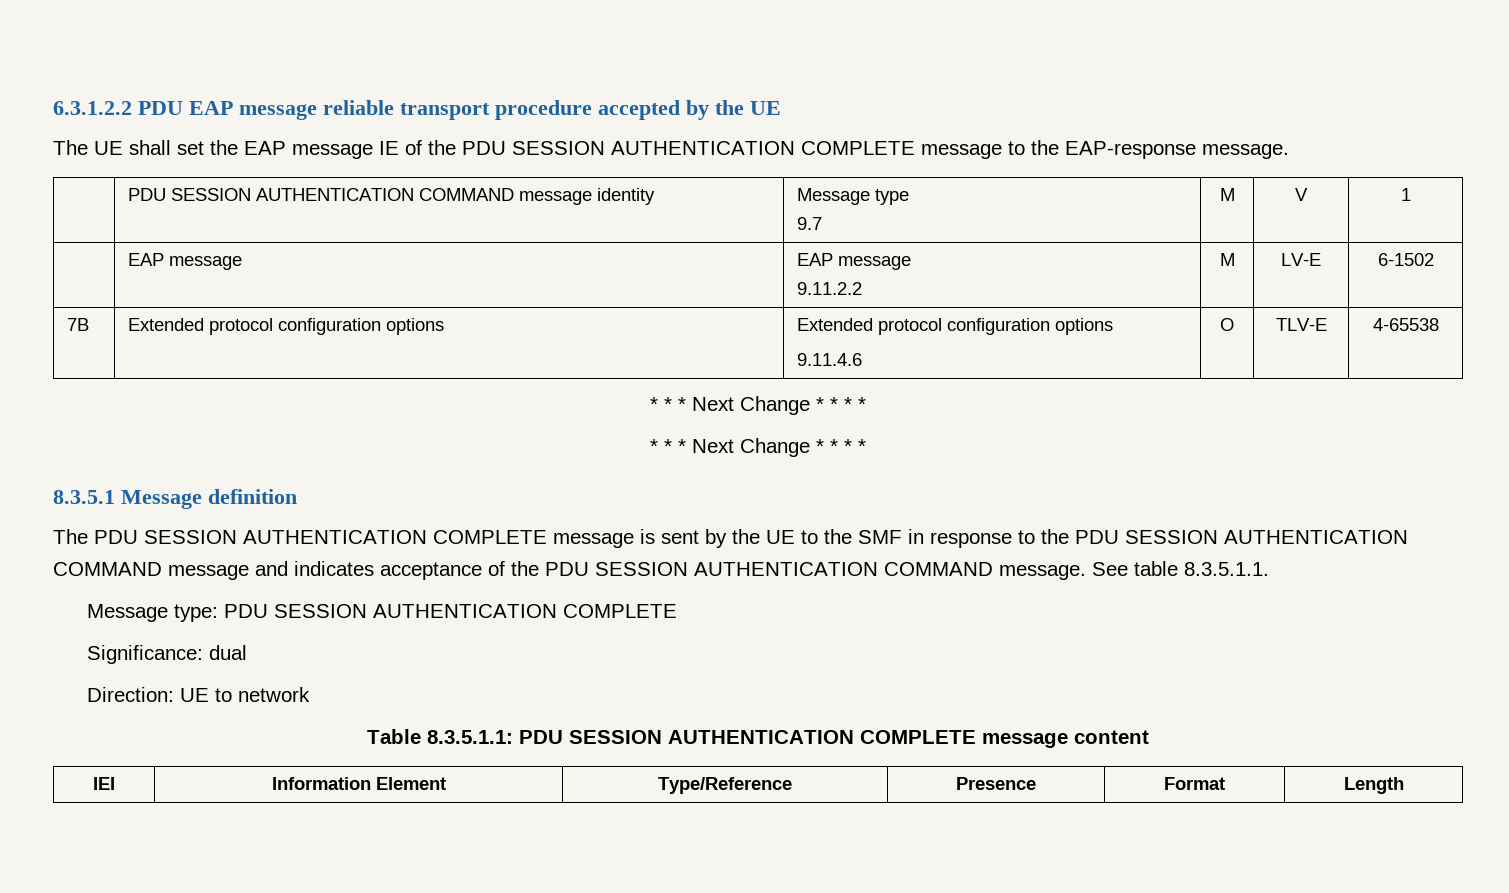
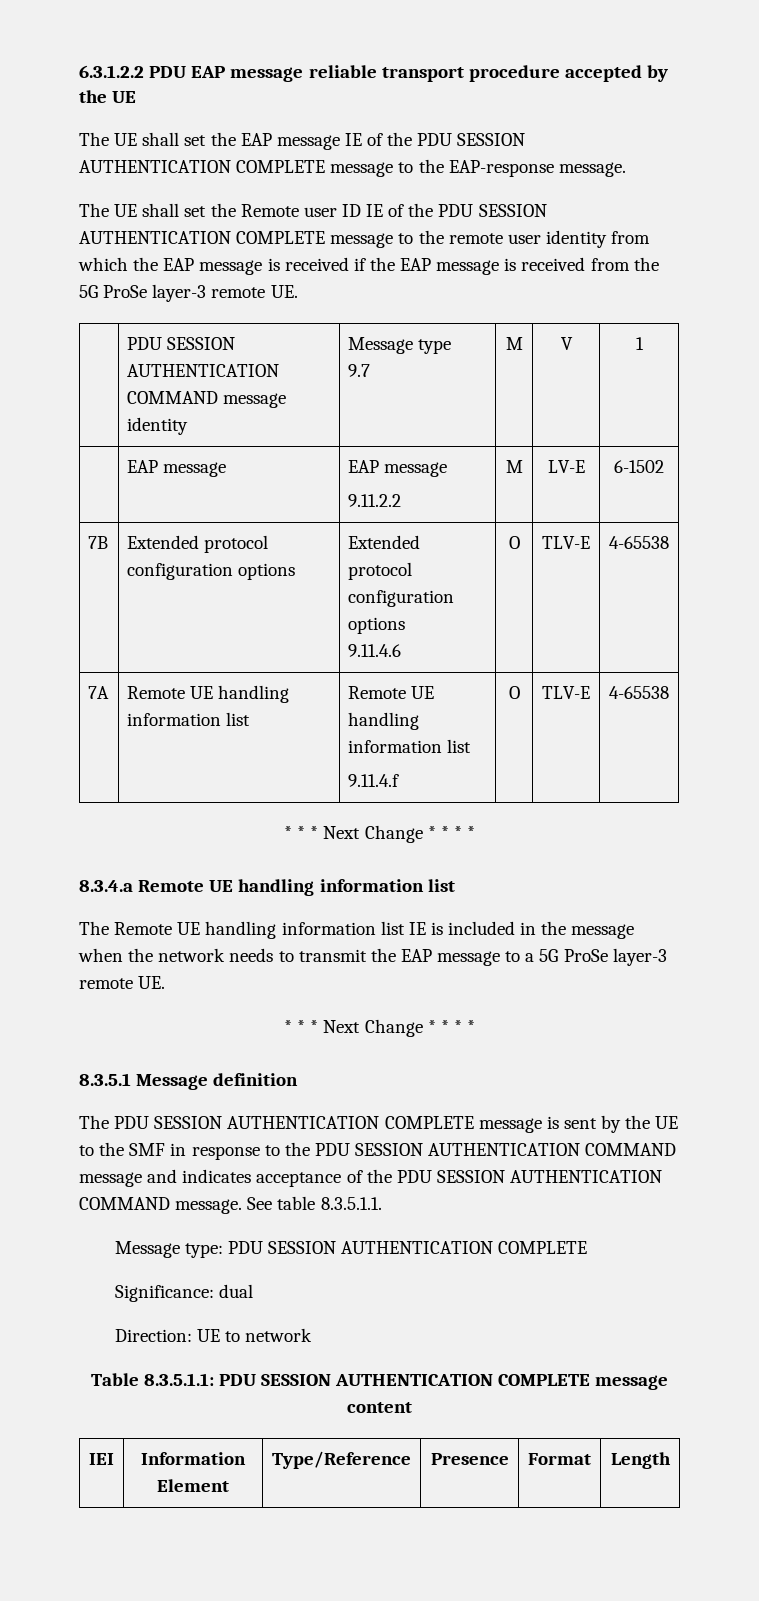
(1289, 151) none -> [79,203,547,217] [79,230,651,248] [78,257,659,275] [79,284,298,302] // The UE shall set the Remote user ID IE of the PDU SESSION AUTHENTICATION COMPLETE message to the remote user identity from which the EAP message is received if the EAP message is received from the 5G ProSe layer-3 remote UE.
[650,396,866,415] // * * * Next Change * * * * -> [88,686,110,699] [127,685,290,703] [127,712,251,726] [348,686,435,699] [348,712,420,730] [348,739,472,753] [348,774,400,787] [508,686,520,699] [542,686,590,699] [609,686,669,699] [283,825,476,843] [79,879,455,896] [79,921,635,939] [78,948,667,966] [79,976,166,989] // 7A | Remote UE handling information list | Remote UE handling information list // 9.11.4.f | O | TLV-E | 4-65538 // * * * Next Change * * * * // 8.3.4.a Remote UE handling information list // The Remote UE handling information list IE is included in the message when the network needs to transmit the EAP message to a 5G ProSe layer-3 remote UE.

